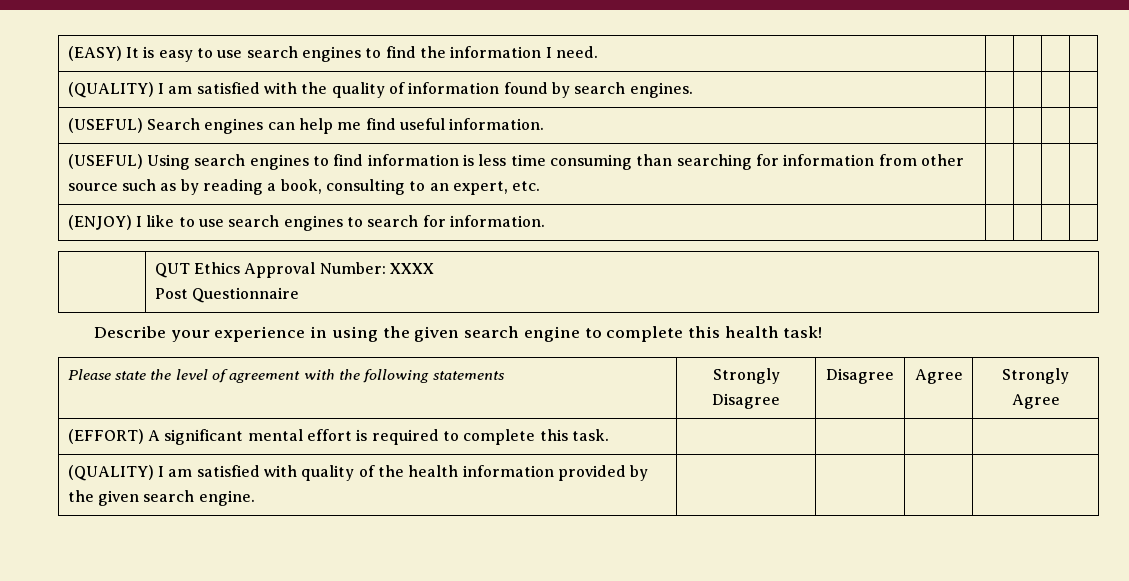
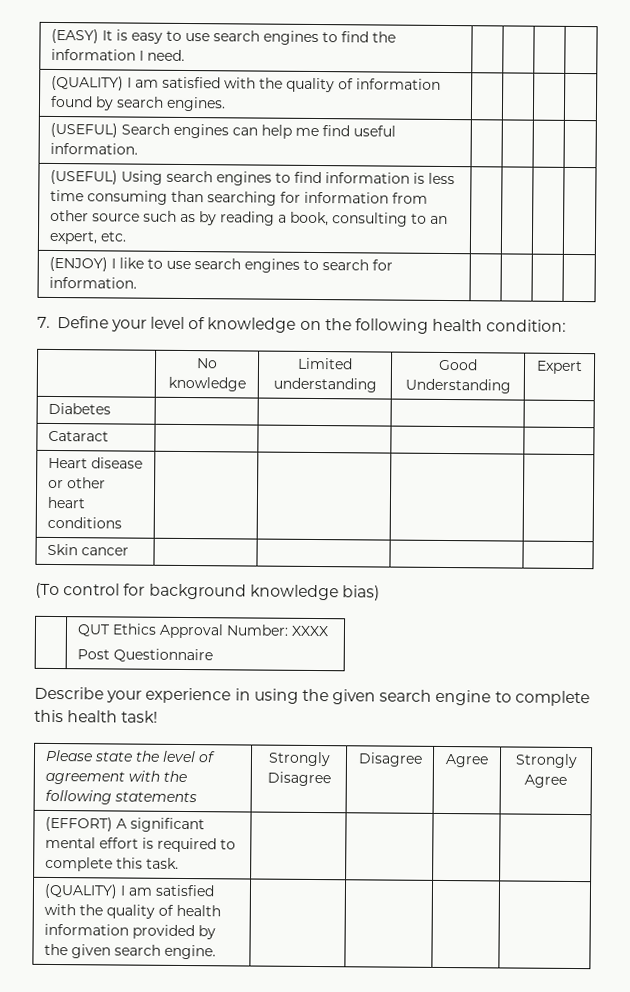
(545, 221) none -> [37,316,567,334] [196,358,218,369] [167,376,246,392] [297,357,353,370] [272,377,377,393] [438,358,478,371] [404,378,511,394] [536,360,583,375] [47,402,111,415] [47,430,109,442] [47,457,143,469] [47,477,106,489] [46,496,85,509] [46,516,122,529] [46,543,129,556] [35,582,380,601] // 7. Define your level of knowledge on the following health condition: // | No knowledge | Limited understanding | Good Understanding | Expert // Diabetes | | | | // Cataract | | | | // Heart disease or other heart conditions | | | | // Skin cancer | | | | // (To control for background knowledge bias)
[301,465,404,481] quality of the -> [78,904,174,919] the quality of

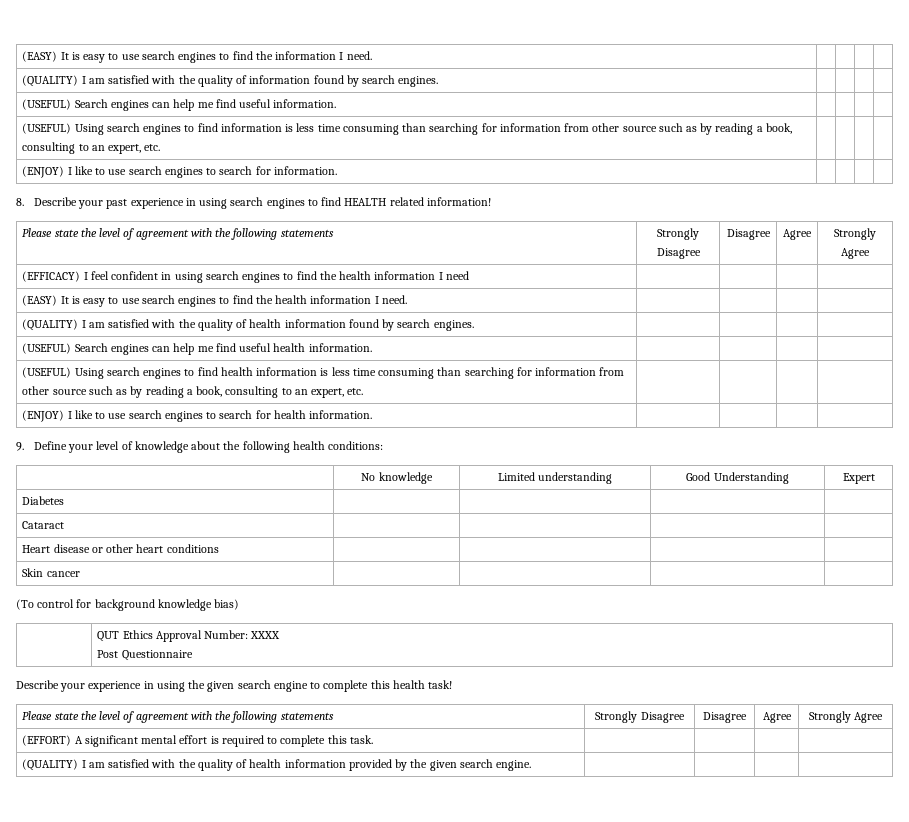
[37,316,50,328] 7. -> [16,197,491,209] [22,228,334,240] [657,228,699,240] [656,248,701,259] [726,229,771,240] [783,229,812,240] [834,228,876,240] [841,248,870,259] [22,271,469,283] [22,295,407,307] [22,319,474,331] [22,343,372,355] [22,367,625,379] [22,386,364,398] [22,410,373,422] [16,442,24,451] 8. Describe your past experience in using search engines to find HEALTH related information! // Please state the level of agreement with the following statements | Strongly Disagree | Disagree | Agree | Strongly Agree // (EFFICACY) I feel confident in using search engines to find the health information I need | | | | // (EASY) It is easy to use search engines to find the health information I need. | | | | // (QUALITY) I am satisfied with the quality of health information found by search engines. | | | | // (USEFUL) Search engines can help me find useful health information. | | | | // (USEFUL) Using search engines to find health information is less time consuming than searching for information from other source such as by reading a book, consulting to an expert, etc. | | | | // (ENJOY) I like to use search engines to search for health information. | | | | // 9.
[299,320,322,331] on -> [191,441,221,450] about
[486,319,567,332] condition: -> [328,441,384,450] conditions:

